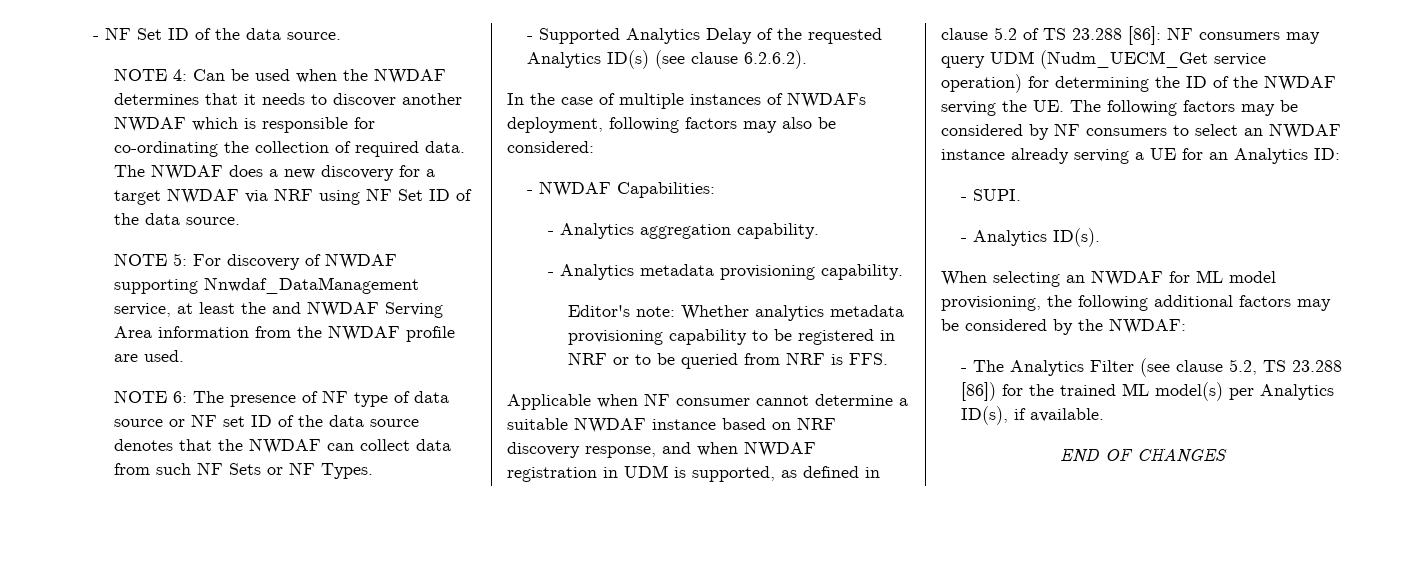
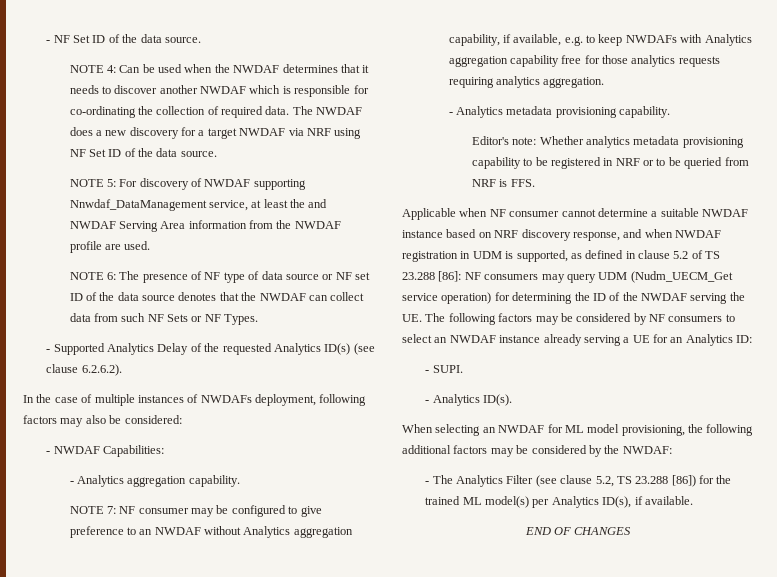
(819, 231) none -> [69,505,322,517] [69,526,353,538] [448,34,752,46] [448,55,720,67] [448,76,605,88] // NOTE 7: NF consumer may be configured to give preference to an NWDAF without Analytics aggregation capability, if available, e.g. to keep NWDAFs with Analytics aggregation capability free for those analytics requests requiring analytics aggregation.

